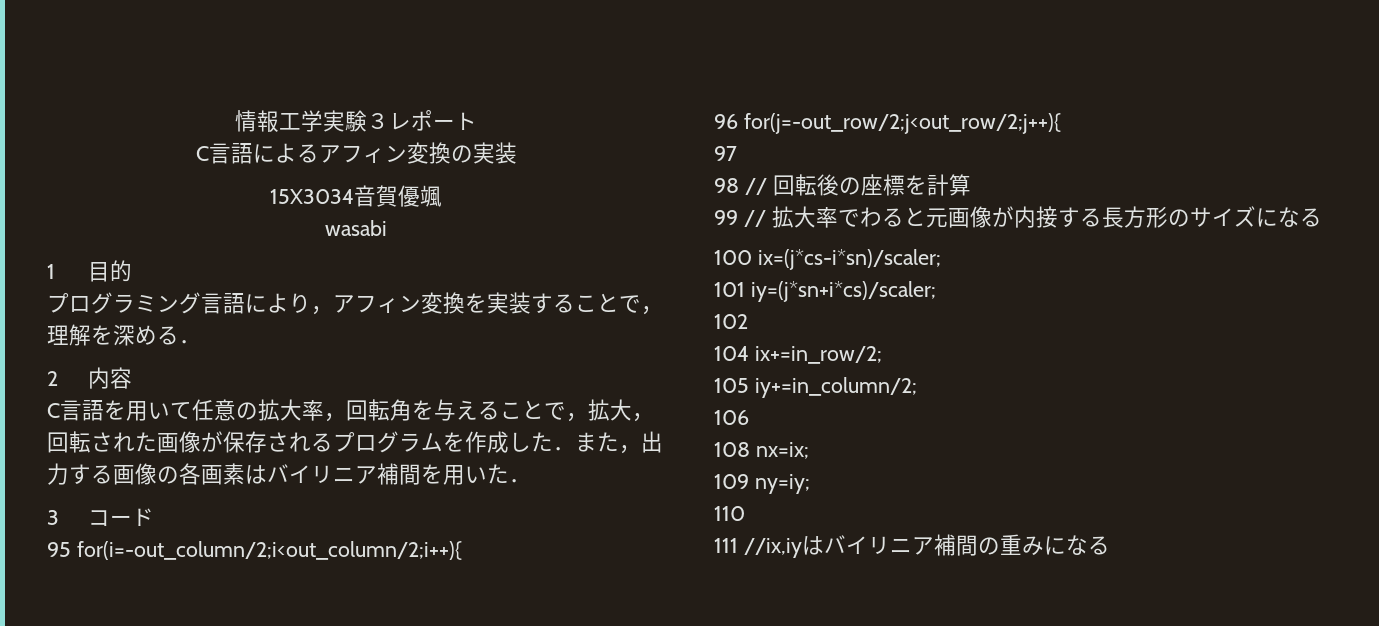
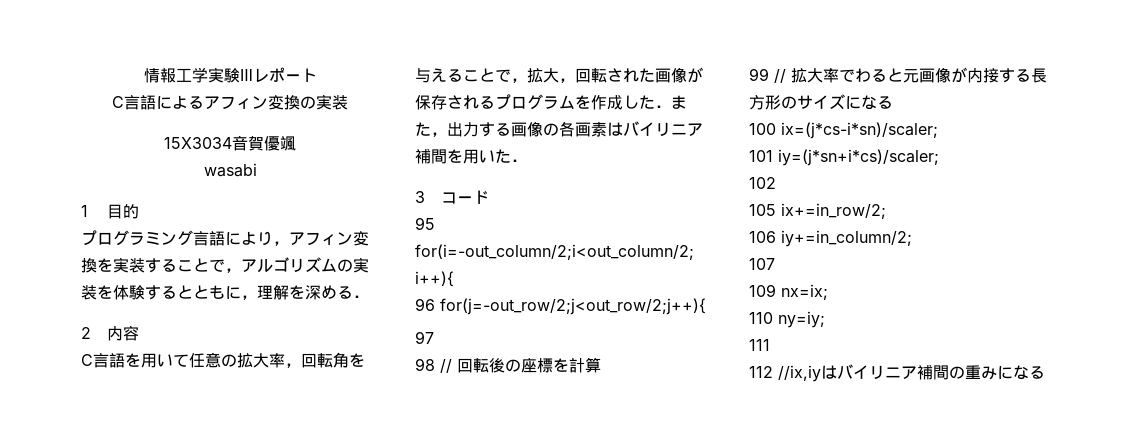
[367,113,389,129] ３ -> [239,69,253,81] Ⅲ
(663, 310) none -> [241,257,369,273] [81,285,257,300] アルゴリズムの実装を体験するとともに，
[714,346,749,361] 104 -> [749,204,776,216] 105
[714,378,749,393] 105 -> [749,231,776,243] 106
[714,410,749,425] [714,442,750,457] 106 // 108 -> [749,258,775,270] [749,284,776,297] 107 // 109
[714,474,749,489] 109 -> [749,312,773,324] 110
[714,506,745,521] [714,538,738,553] 110 // 111 -> [749,339,770,351] [749,366,773,378] 111 // 112

